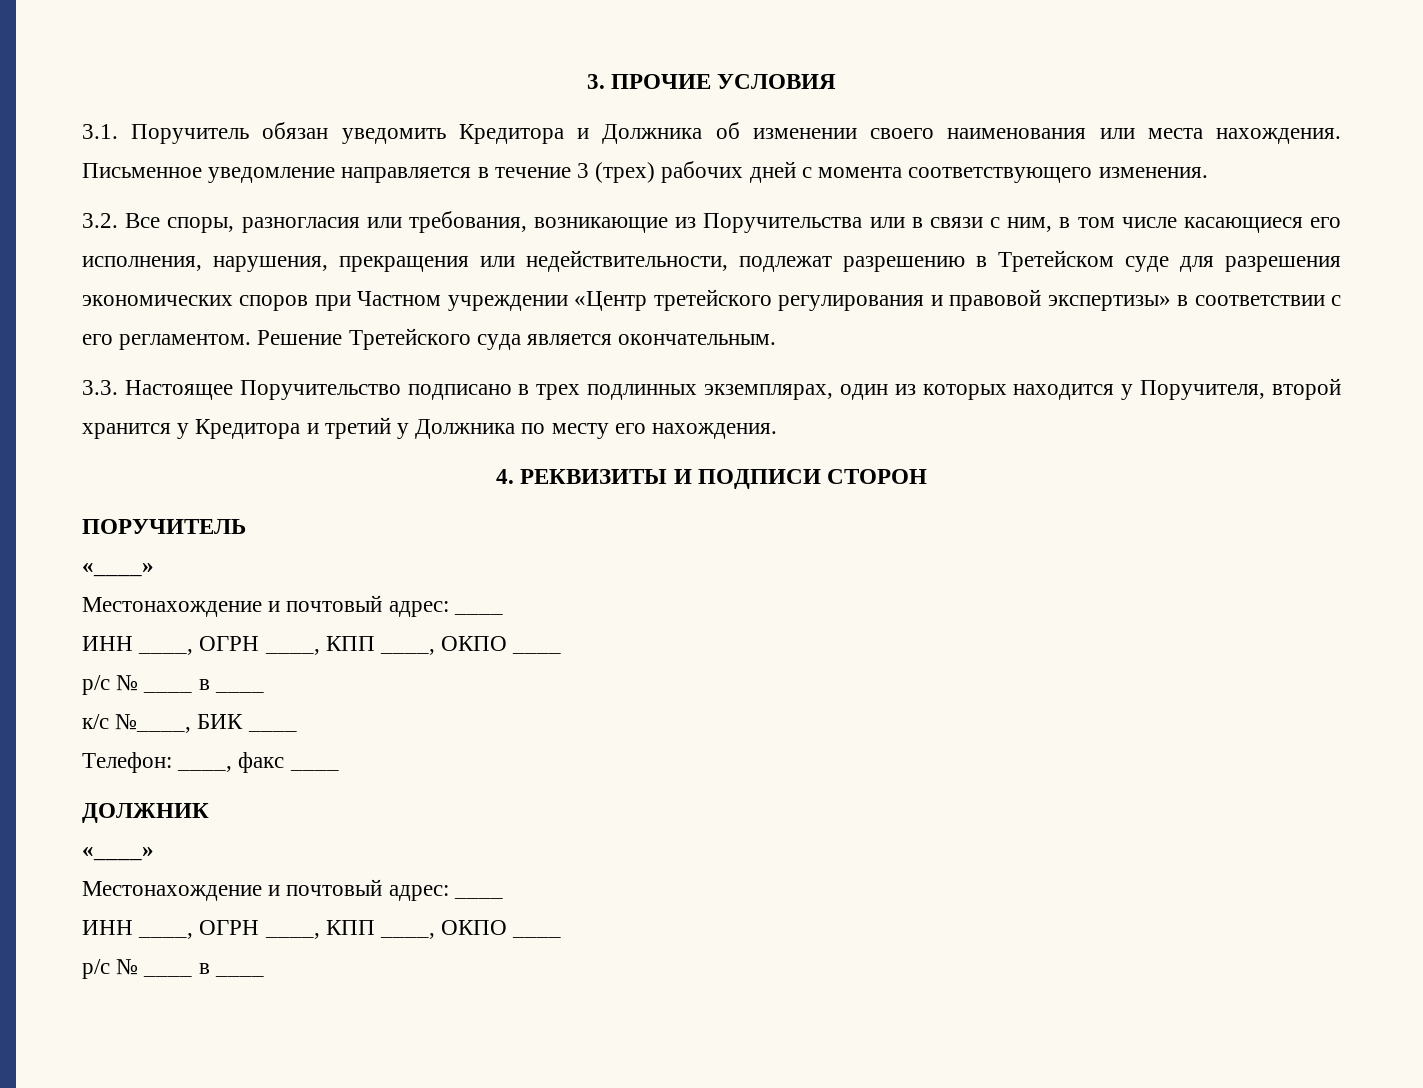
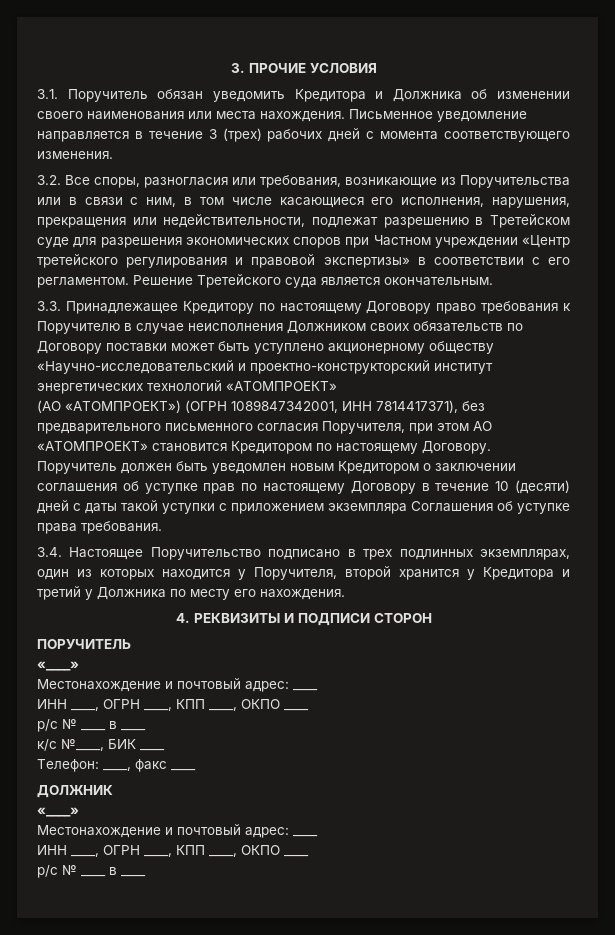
(118, 387) none -> [65,301,571,314] [37,321,523,334] [37,341,494,354] [37,360,493,374] [37,380,337,394] [37,400,485,413] [37,421,492,434] [37,441,491,454] [37,461,516,474] [37,480,570,494] [37,500,570,514] [37,521,162,534] [37,547,62,557] Принадлежащее Кредитору по настоящему Договору право требования к Поручителю в случае неисполнения Должником своих обязательств по Договору поставки может быть уступлено акционерному обществу «Научно-исследовательский и проектно-конструкторский институт энергетических технологий «АТОМПРОЕКТ» // (АО «АТОМПРОЕКТ») (ОГРН 1089847342001, ИНН 7814417371), без предварительного письменного согласия Поручителя, при этом АО «АТОМПРОЕКТ» становится Кредитором по настоящему Договору. Поручитель должен быть уведомлен новым Кредитором о заключении соглашения об уступке прав по настоящему Договору в течение 10 (десяти) дней с даты такой уступки с приложением экземпляра Соглашения об уступке права требования. // 3.4.

